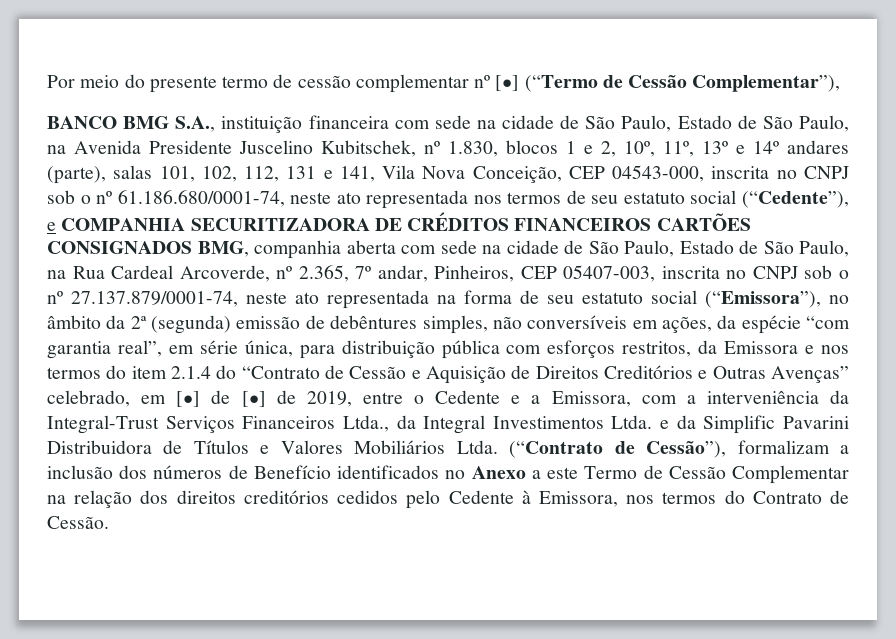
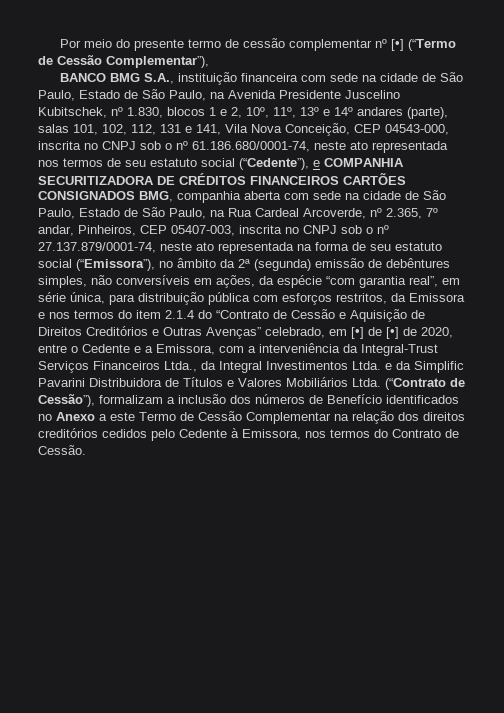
[306,391,352,407] 2019, -> [421,327,453,338] 2020,

